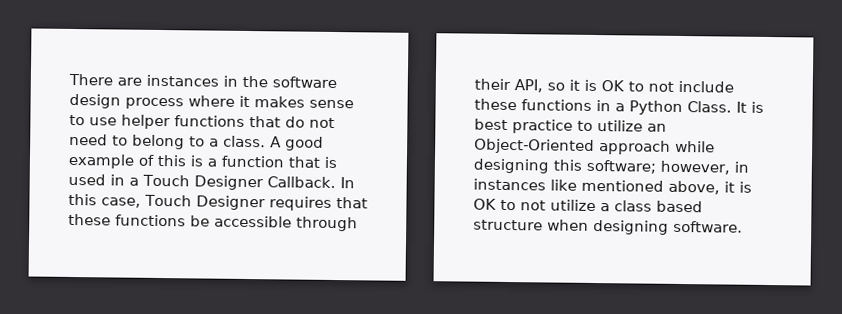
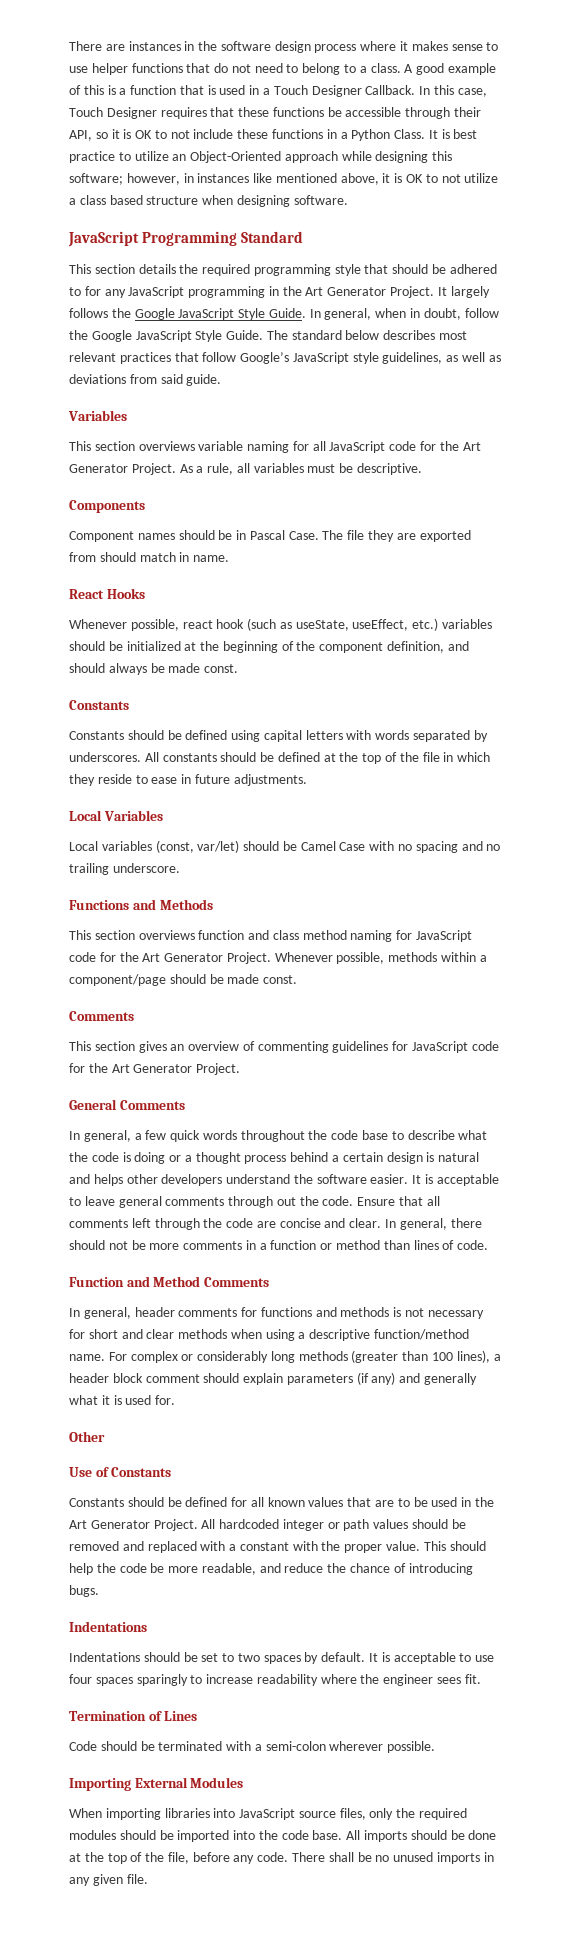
(743, 226) none -> [68,231,304,247] [69,264,497,276] [69,286,490,298] [69,308,499,320] [69,330,468,342] [69,352,501,364] [69,374,222,386] [68,410,127,421] [69,441,481,453] [69,463,423,475] [69,500,145,513] [69,530,471,542] [69,552,230,562] [69,588,145,599] [69,618,493,631] [69,641,469,653] [69,663,239,675] [69,700,129,710] [69,730,488,742] [69,752,491,764] [69,774,307,786] [69,810,163,821] [69,840,501,853] [69,863,180,875] [69,899,213,910] [69,930,473,942] [69,952,487,964] [69,974,298,986] [69,1011,134,1021] [69,1041,499,1053] [69,1063,241,1075] [69,1099,185,1110] [69,1130,488,1142] [69,1152,480,1164] [69,1174,499,1186] [69,1196,440,1208] [69,1218,482,1230] [69,1240,489,1250] [69,1276,269,1287] [69,1307,484,1319] [69,1329,470,1341] [69,1350,501,1363] [69,1372,478,1385] [69,1395,176,1405] [69,1431,105,1442] [69,1467,172,1477] [69,1497,494,1507] [69,1519,466,1531] [69,1541,486,1553] [69,1563,473,1575] [69,1585,99,1597] [69,1621,147,1632] [69,1652,495,1664] [69,1674,481,1686] [69,1711,198,1721] [69,1741,436,1753] [69,1777,244,1791] [69,1808,468,1820] [69,1830,497,1842] [69,1852,494,1864] [69,1874,148,1886] // JavaScript Programming Standard // This section details the required programming style that should be adhered to for any JavaScript programming in the Art Generator Project. It largely follows the Google JavaScript Style Guide. In general, when in doubt, follow the Google JavaScript Style Guide. The standard below describes most relevant practices that follow Google’s JavaScript style guidelines, as well as deviations from said guide. // Variables // This section overviews variable naming for all JavaScript code for the Art Generator Project. As a rule, all variables must be descriptive. // Components // Component names should be in Pascal Case. The file they are exported from should match in name. // React Hooks // Whenever possible, react hook (such as useState, useEffect, etc.) variables should be initialized at the beginning of the component definition, and should always be made const. // Constants // Constants should be defined using capital letters with words separated by underscores. All constants should be defined at the top of the file in which they reside to ease in future adjustments. // Local Variables // Local variables (const, var/let) should be Camel Case with no spacing and no trailing underscore. // Functions and Methods // This section overviews function and class method naming for JavaScript code for the Art Generator Project. Whenever possible, methods within a component/page should be made const. // Comments // This section gives an overview of commenting guidelines for JavaScript code for the Art Generator Project. // General Comments // In general, a few quick words throughout the code base to describe what the code is doing or a thought process behind a certain design is natural and helps other developers understand the software easier. It is acceptable to leave general comments through out the code. Ensure that all comments left through the code are concise and clear. In general, there should not be more comments in a function or method than lines of code. // Function and Method Comments // In general, header comments for functions and methods is not necessary for short and clear methods when using a descriptive function/method name. For complex or considerably long methods (greater than 100 lines), a header block comment should explain parameters (if any) and generally what it is used for. // Other // Use of Constants // Constants should be defined for all known values that are to be used in the Art Generator Project. All hardcoded integer or path values should be removed and replaced with a constant with the proper value. This should help the code be more readable, and reduce the chance of introducing bugs. // Indentations // Indentations should be set to two spaces by default. It is acceptable to use four spaces sparingly to increase readability where the engineer sees fit. // Termination of Lines // Code should be terminated with a semi-colon wherever possible. // Importing External Modules // When importing libraries into JavaScript source files, only the required modules should be imported into the code base. All imports should be done at the top of the file, before any code. There shall be no unused imports in any given file.

